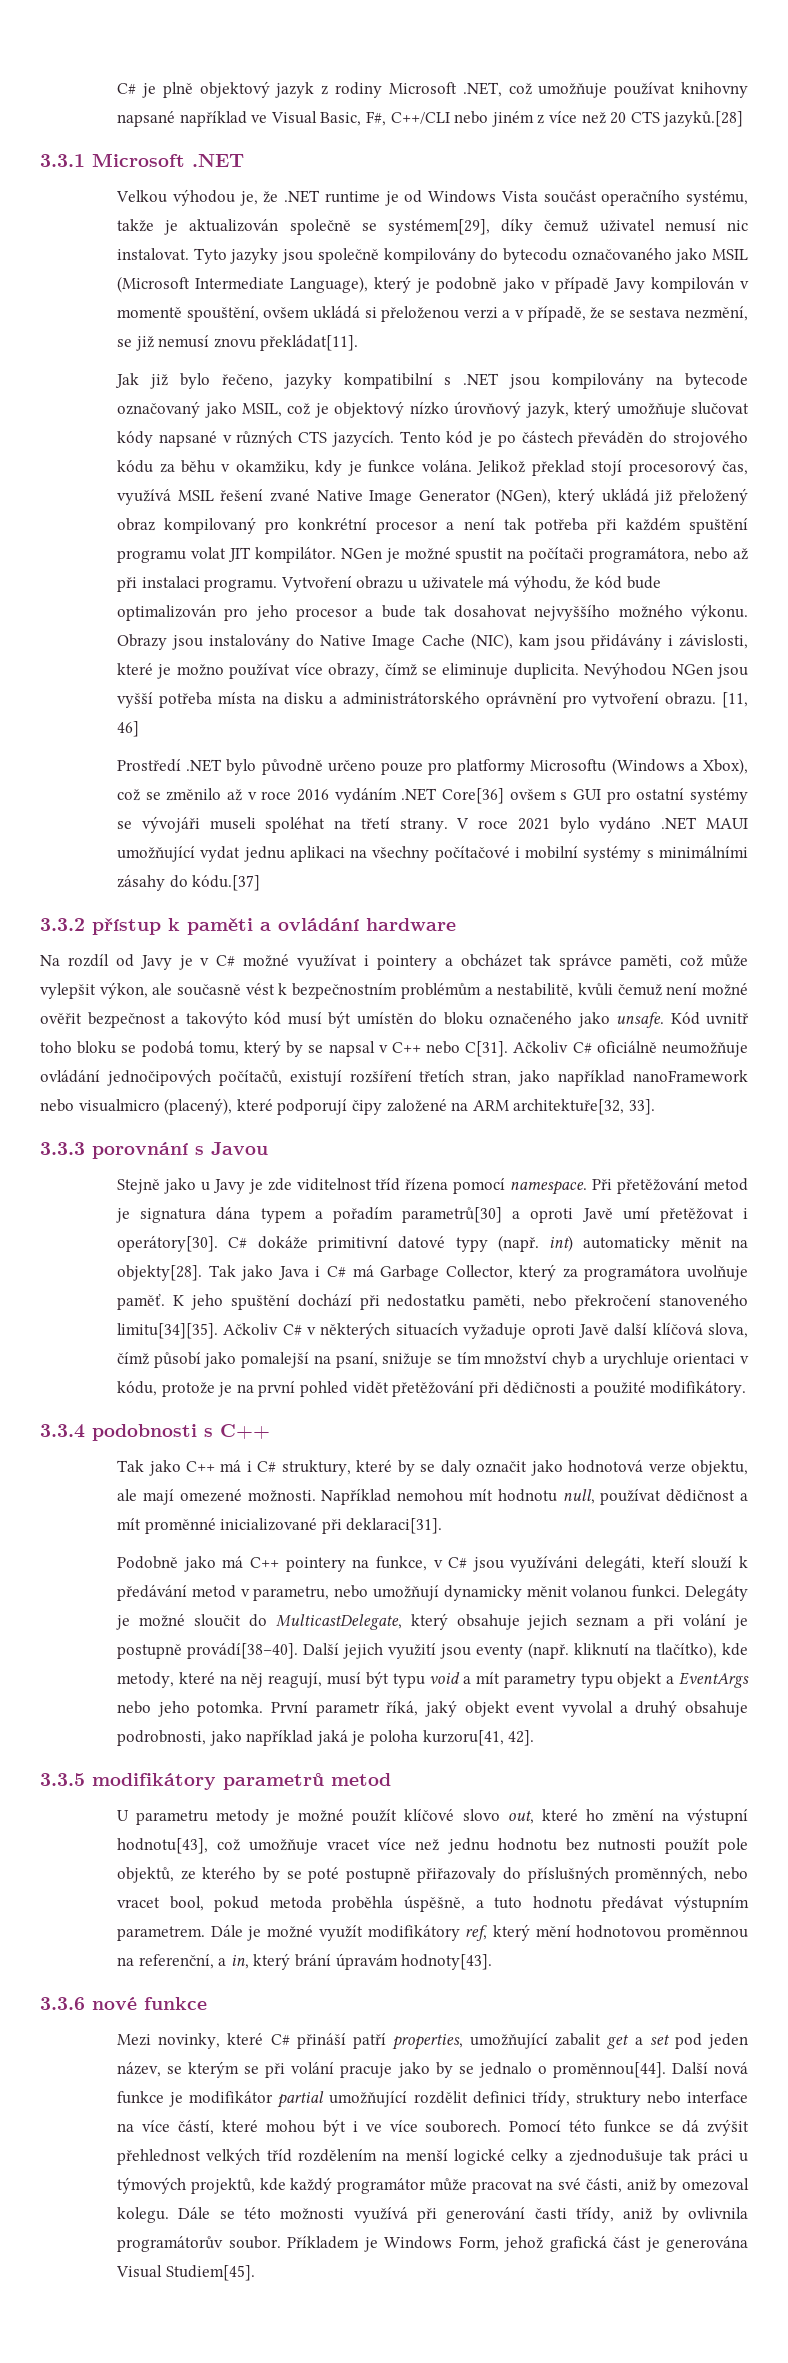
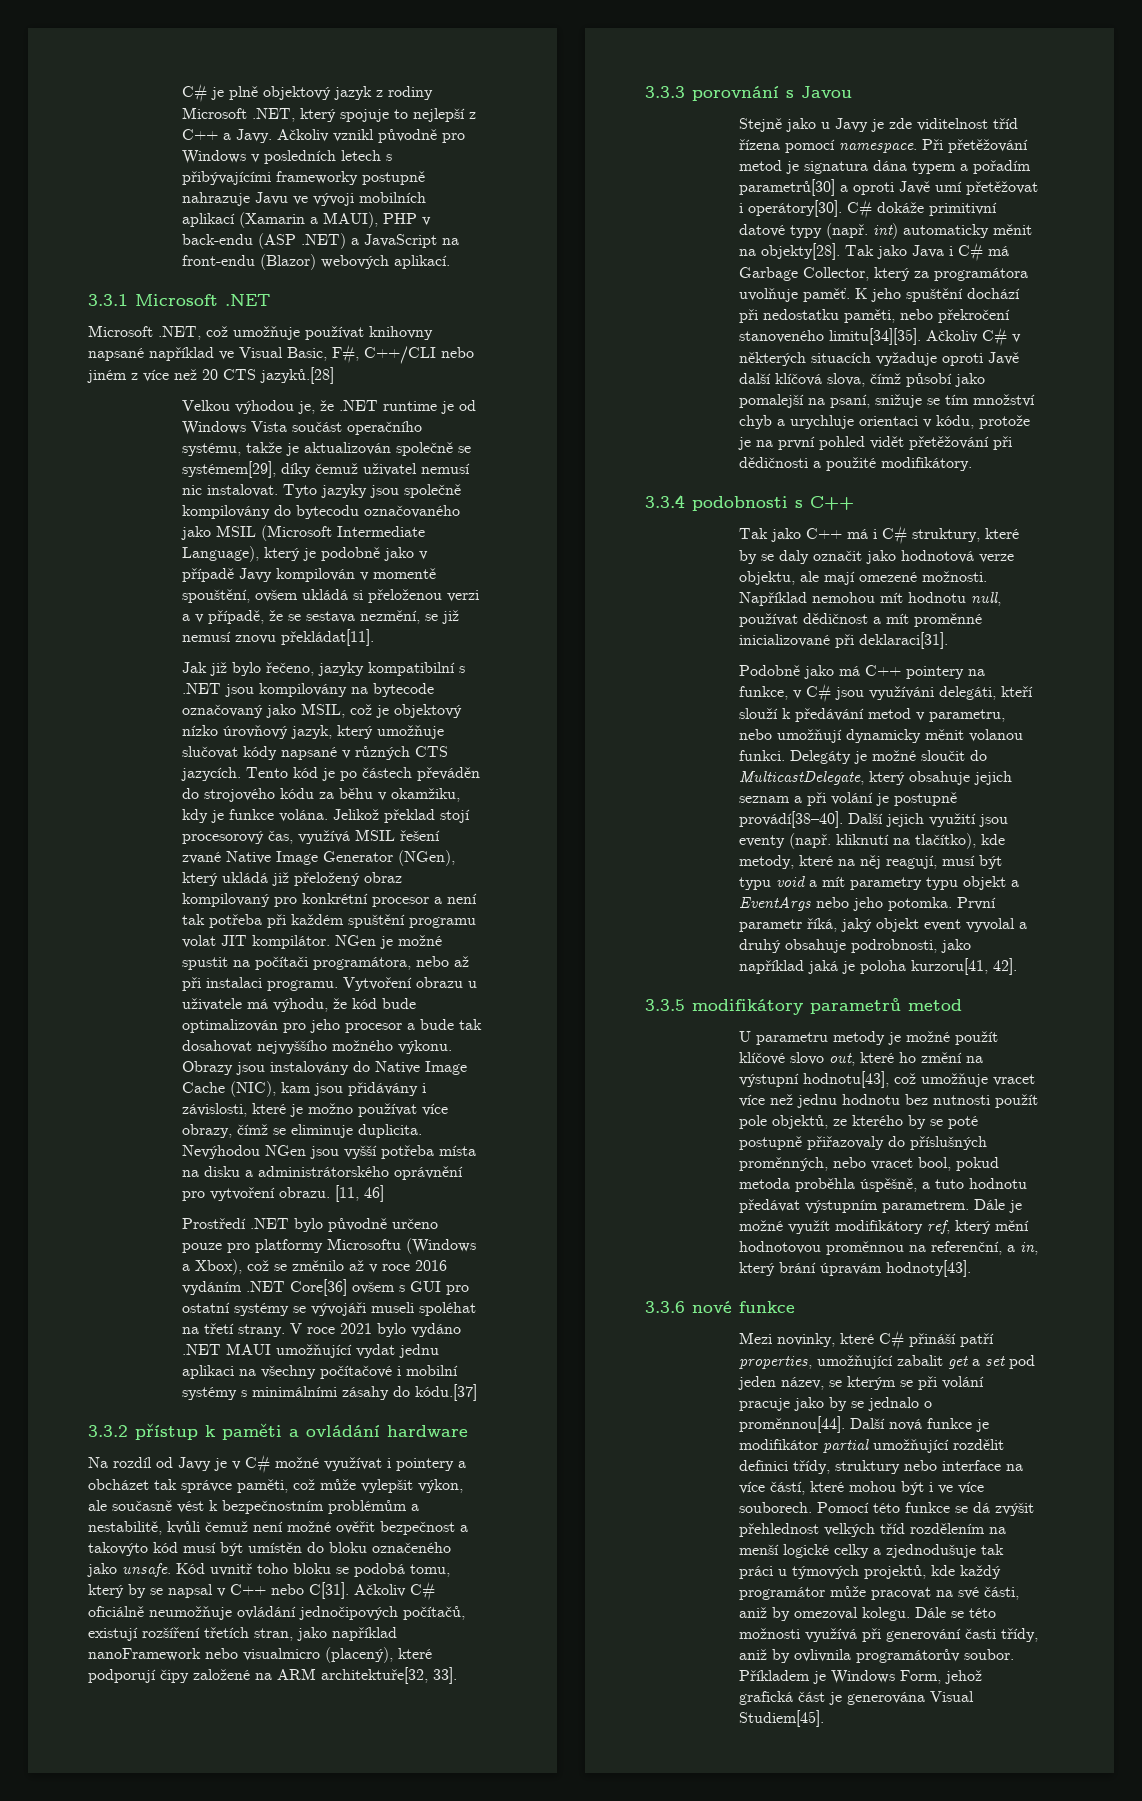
(502, 89) none -> [299,108,476,122] [181,129,465,143] [181,150,392,164] [181,171,425,185] [181,192,426,206] [181,212,431,228] [181,233,459,249] [181,254,450,270] [88,294,270,306] [88,325,201,340] který spojuje to nejlepší z C++ a Javy. Ačkoliv vznikl původně pro Windows v posledních letech s přibývajícími frameworky postupně nahrazuje Javu ve vývoji mobilních aplikací (Xamarin a MAUI), PHP v back-endu (ASP .NET) a JavaScript na front-endu (Blazor) webových aplikací. // 3.3.1 Microsoft .NET // Microsoft .NET,
[40,153,244,167] // 3.3.1 Microsoft .NET -> (334, 375) none

